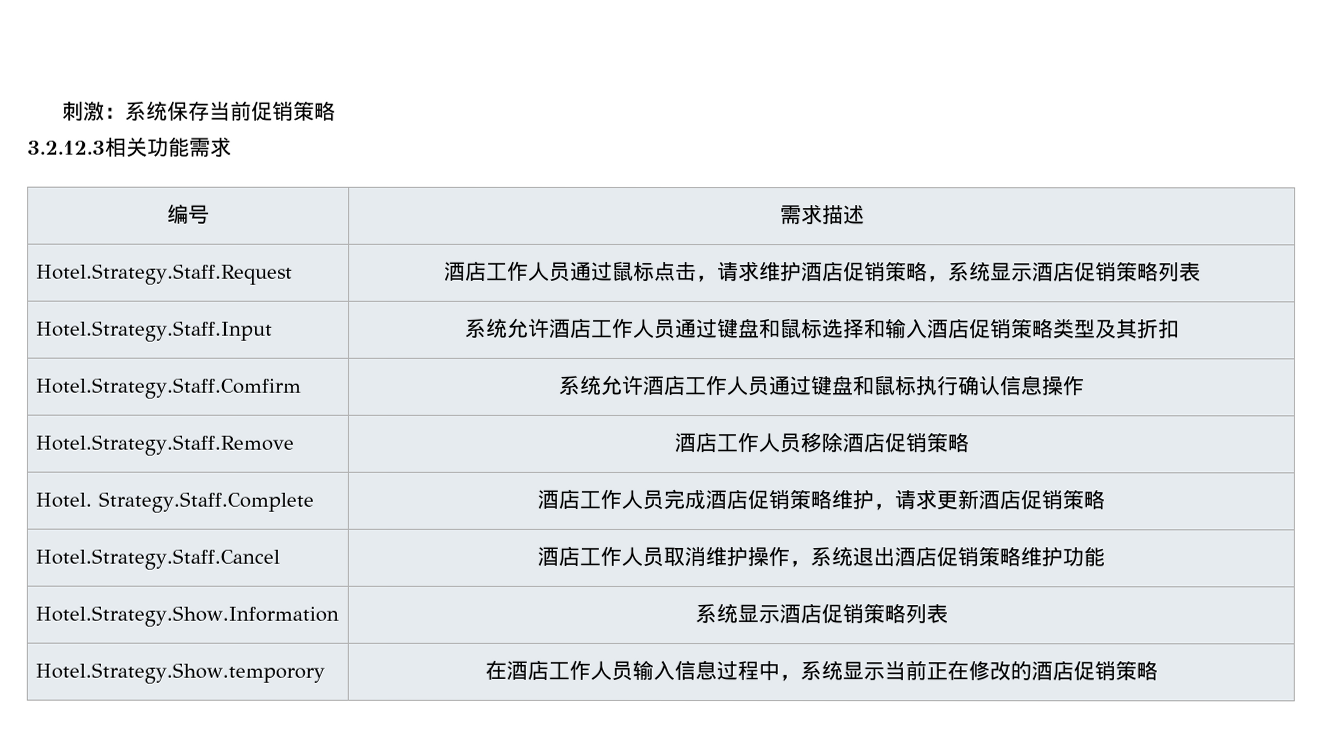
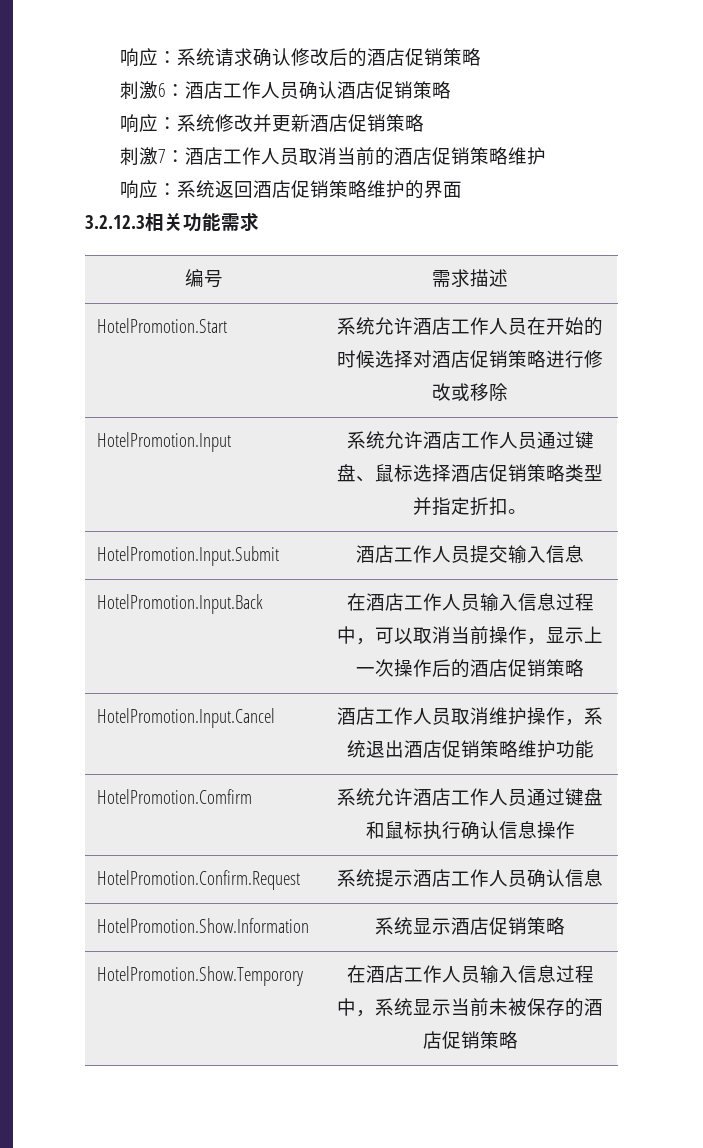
[62,100,337,121] 刺激：系统保存当前促销策略 -> [119,48,481,67] [119,81,451,100] [119,114,424,133] [119,147,546,166] [119,180,462,199] 响应：系统请求确认修改后的酒店促销策略 // 刺激6：酒店工作人员确认酒店促销策略 // 响应：系统修改并更新酒店促销策略 // 刺激7：酒店工作人员取消当前的酒店促销策略维护 // 响应：系统返回酒店促销策略维护的界面
[36,263,294,285] [443,260,1201,283] [36,320,274,342] [464,317,781,340] Hotel.Strategy.Staff.Request | 酒店工作人员通过鼠标点击，请求维护酒店促销策略，系统显示酒店促销策略列表 // Hotel.Strategy.Staff.Input | 系统允许酒店工作人员通过键盘和 -> [97,318,228,333] [337,317,603,336] [337,350,603,368] [432,383,509,401] [97,432,232,452] [346,431,594,449] [337,464,376,482] HotelPromotion.Start | 系统允许酒店工作人员在开始的时候选择对酒店促销策略进行修改或移除 // HotelPromotion.Input | 系统允许酒店工作人员通过键盘、
[863,318,928,339] 和输入 -> (452, 473) none
[1094,319,1138,339] 及其 -> [413,497,471,516] 并指定
[35,377,302,399] [558,375,1084,397] [35,434,295,456] [673,432,969,454] [35,491,315,513] [537,488,1105,511] [35,548,281,570] // Hotel.Strategy.Staff.Comfirm | 系统允许酒店工作人员通过键盘和鼠标执行确认信息操作 // Hotel.Strategy.Staff.Remove | 酒店工作人员移除酒店促销策略 // Hotel. Strategy.Staff.Complete | 酒店工作人员完成酒店促销策略维护，请求更新酒店促销策略 // Hotel.Strategy.Staff.Cancel -> [508,509,527,514] [97,546,280,566] [356,545,584,564] [97,594,264,614] [346,593,594,612] [337,626,603,645] [356,659,584,678] [97,708,276,728] 。 // HotelPromotion.Input.Submit | 酒店工作人员提交输入信息 // HotelPromotion.Input.Back | 在酒店工作人员输入信息过程中，可以取消当前操作，显示上一次操作后的酒店促销策略 // HotelPromotion.Input.Cancel
[35,605,340,627] [694,603,948,625] [35,662,326,684] Hotel.Strategy.Show.Information | 系统显示酒店促销策略列表 // Hotel.Strategy.Show.temporory -> [97,789,253,804] [337,788,603,806] [365,821,575,840] [97,870,301,890] [337,869,603,888] [97,918,310,933] [375,917,565,935] [97,966,304,986] HotelPromotion.Comfirm | 系统允许酒店工作人员通过键盘和鼠标执行确认信息操作 // HotelPromotion.Confirm.Request | 系统提示酒店工作人员确认信息 // HotelPromotion.Show.Information | 系统显示酒店促销策略 // HotelPromotion.Show.Temporory
[925,660,1011,681] 正在修改 -> [489,998,565,1016] 未被保存

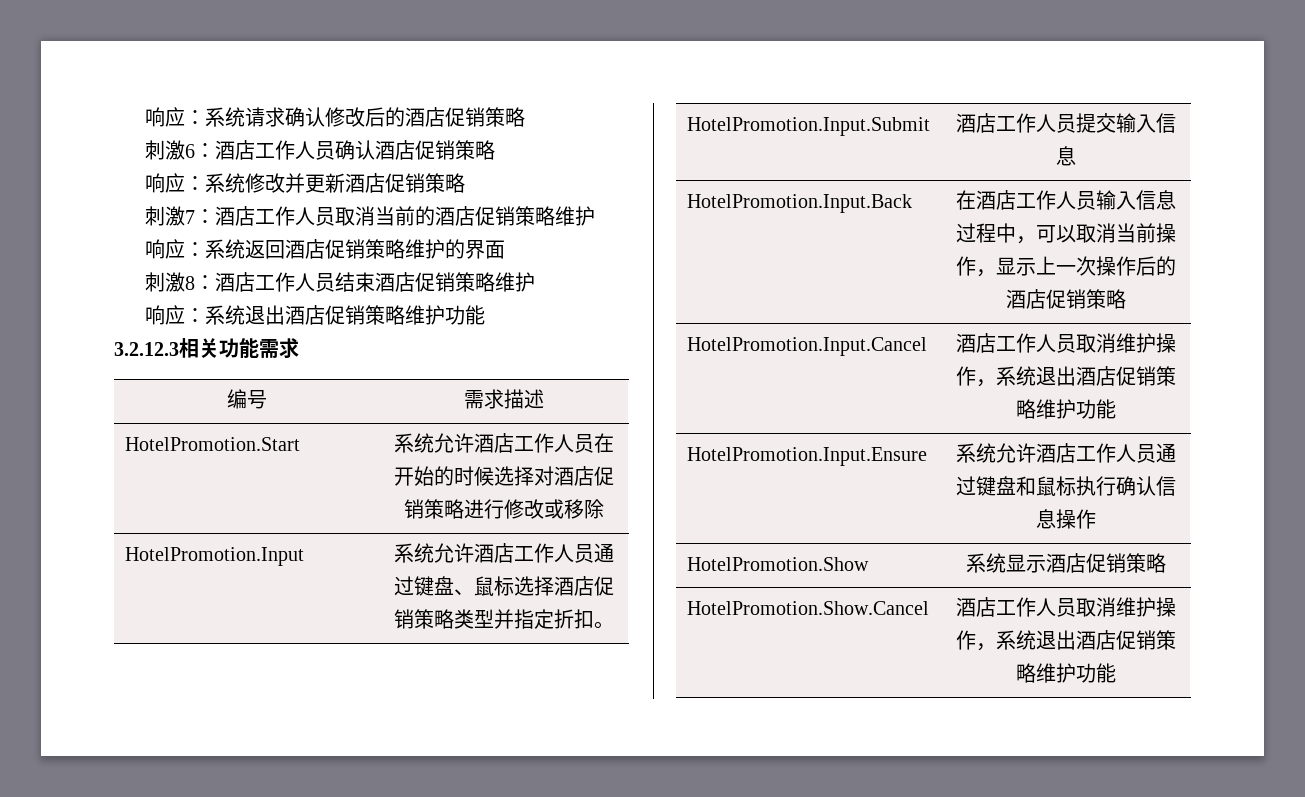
(462, 189) none -> [145,272,536,292] [145,305,486,325] // 刺激8：酒店工作人员结束酒店促销策略维护 // 响应：系统退出酒店促销策略维护功能
[97,789,253,804] HotelPromotion.Comfirm -> [686,447,927,466] HotelPromotion.Input.Ensure
[97,870,301,890] [337,869,603,888] [97,918,310,933] HotelPromotion.Confirm.Request | 系统提示酒店工作人员确认信息 // HotelPromotion.Show.Information -> [686,557,869,571] HotelPromotion.Show
[97,966,304,986] [346,965,594,984] [337,998,603,1017] [422,1031,518,1049] HotelPromotion.Show.Temporory | 在酒店工作人员输入信息过程中，系统显示当前未被保存的酒店促销策略 -> [686,601,929,615] [956,597,1176,617] [956,630,1176,651] [1016,663,1116,683] HotelPromotion.Show.Cancel | 酒店工作人员取消维护操作，系统退出酒店促销策略维护功能

